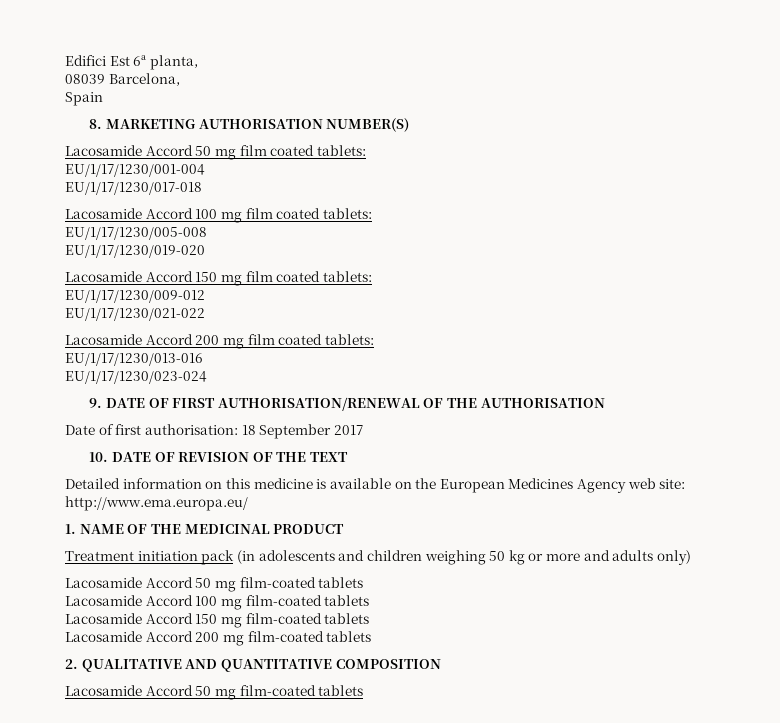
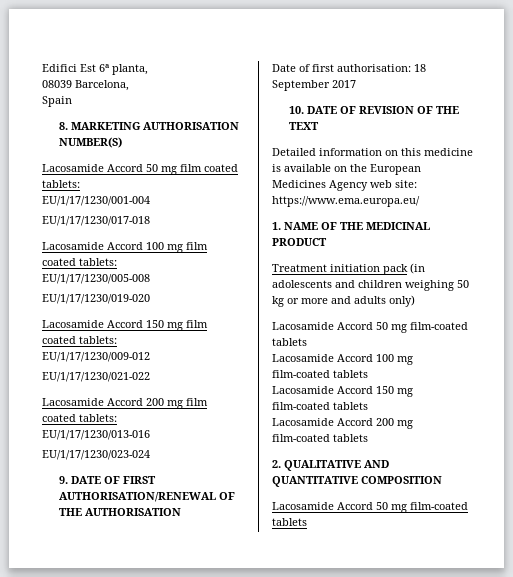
[65,496,248,511] http://www.ema.europa.eu/ -> [272,196,420,207] https://www.ema.europa.eu/

